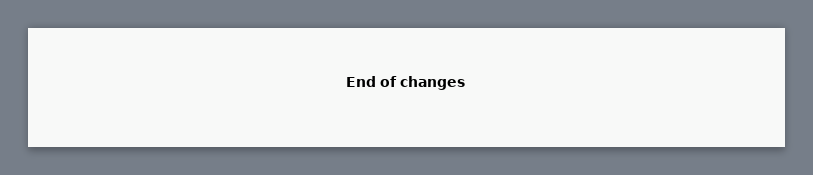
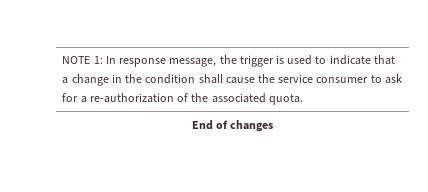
(345, 81) none -> [62,55,395,67] [62,74,402,86] [62,93,303,105] NOTE 1: In response message, the trigger is used to indicate that a change in the condition shall cause the service consumer to ask for a re-authorization of the associated quota. //

